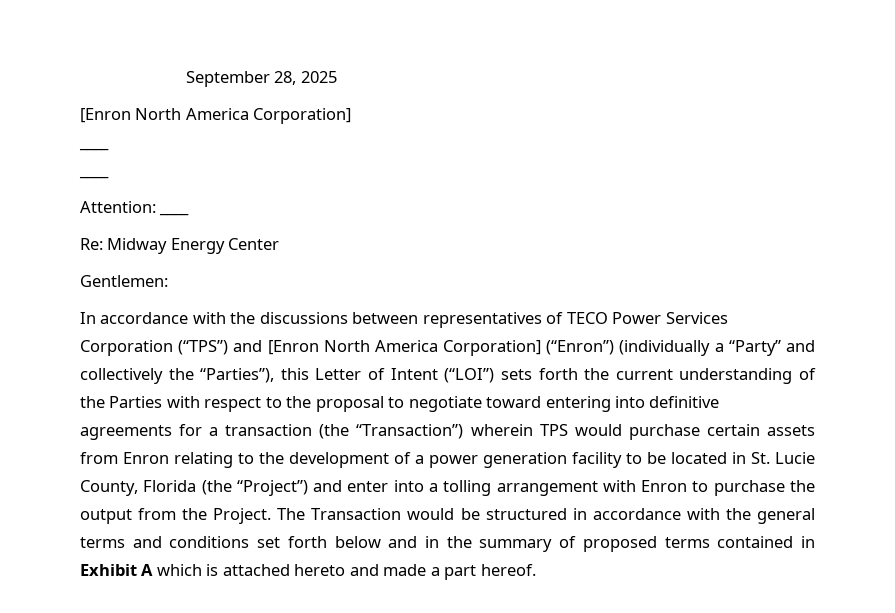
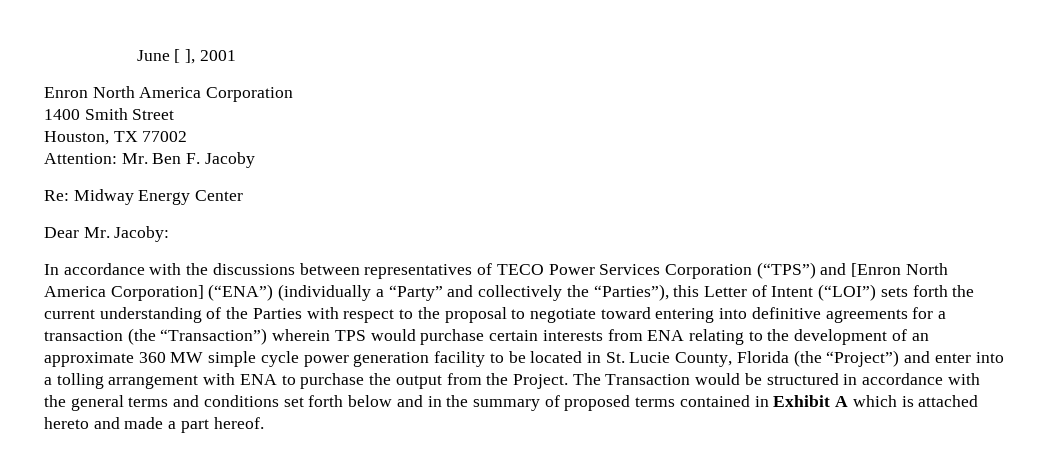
[185,71,337,87] [80,108,352,124] [79,148,109,151] [79,176,109,179] [80,201,156,213] [159,213,190,216] September 28, 2025 // [Enron North America Corporation] // ____ // ____ // Attention: ____ -> [136,49,236,64] [44,86,294,102] [44,108,175,120] [44,131,188,145] [44,152,255,168] June [ ], 2001 // Enron North America Corporation // 1400 Smith Street // Houston, TX 77002 // Attention: Mr. Ben F. Jacoby
[80,275,168,287] Gentlemen: -> [44,226,170,242] Dear Mr. Jacoby:
[546,340,615,355] (“Enron”) -> [208,284,274,301] (“ENA”)
[767,425,815,436] [80,452,169,464] assets from Enron -> [542,329,685,341] interests from ENA
[415,455,424,464] a -> [911,333,929,341] [44,351,299,367] an approximate 360 MW simple cycle
[641,480,688,492] Enron -> [239,374,277,385] ENA

